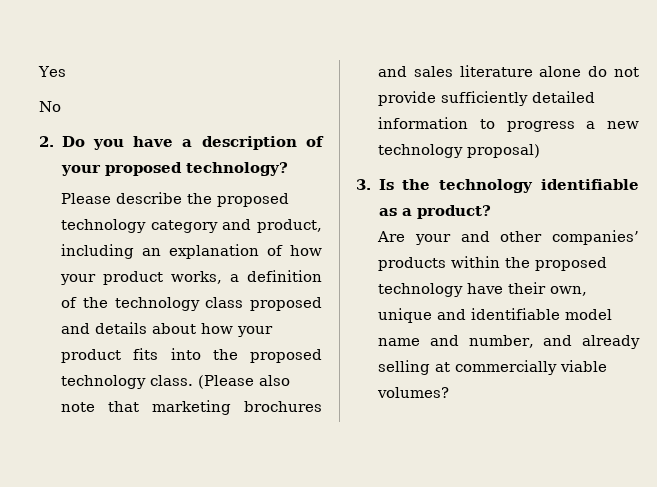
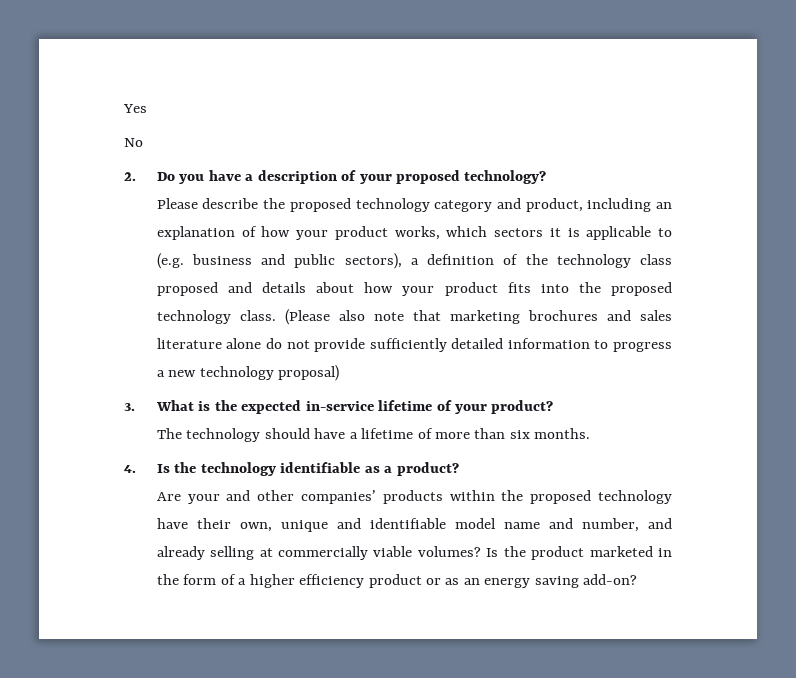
(223, 277) none -> [446,226,672,240] [156,253,402,269] which sectors it is applicable to (e.g. business and public sectors),
(371, 184) none -> [155,400,554,414] [156,428,591,442] [124,465,136,473] What is the expected in-service lifetime of your product? // The technology should have a lifetime of more than six months. // 4.
(450, 392) none -> [486,546,673,560] [156,574,638,588] Is the product marketed in the form of a higher efficiency product or as an energy saving add-on?

